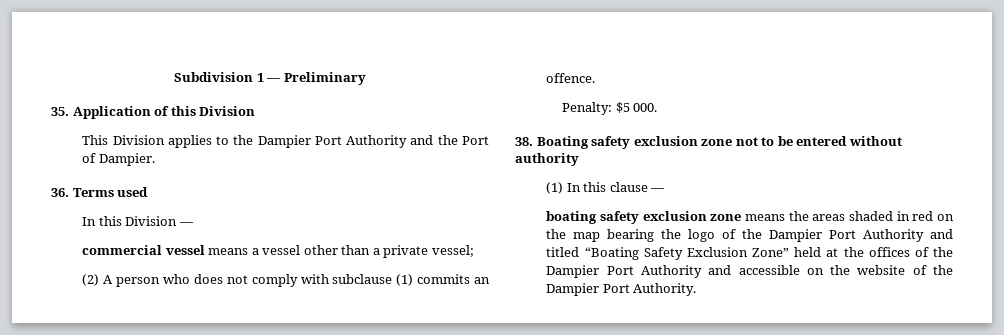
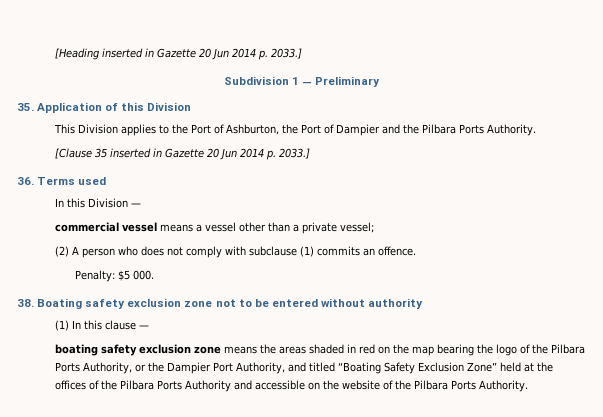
(174, 77) none -> [55,48,303,60] [Heading inserted in Gazette 20 Jun 2014 p. 2033.] //
[257,135,489,148] [82,153,155,166] Dampier Port Authority and the Port of Dampier. -> [191,124,537,136] [55,148,311,160] Port of Ashburton, the Port of Dampier and the Pilbara Ports Authority. // [Clause 35 inserted in Gazette 20 Jun 2014 p. 2033.]
[769,229,925,242] Dampier Port Authority -> [551,344,586,354] [55,362,286,374] Pilbara Ports Authority, or the Dampier Port Authority,
[546,265,634,278] Dampier Port -> [120,380,183,390] Pilbara Ports
[546,283,630,296] Dampier Port -> [414,380,477,390] Pilbara Ports

